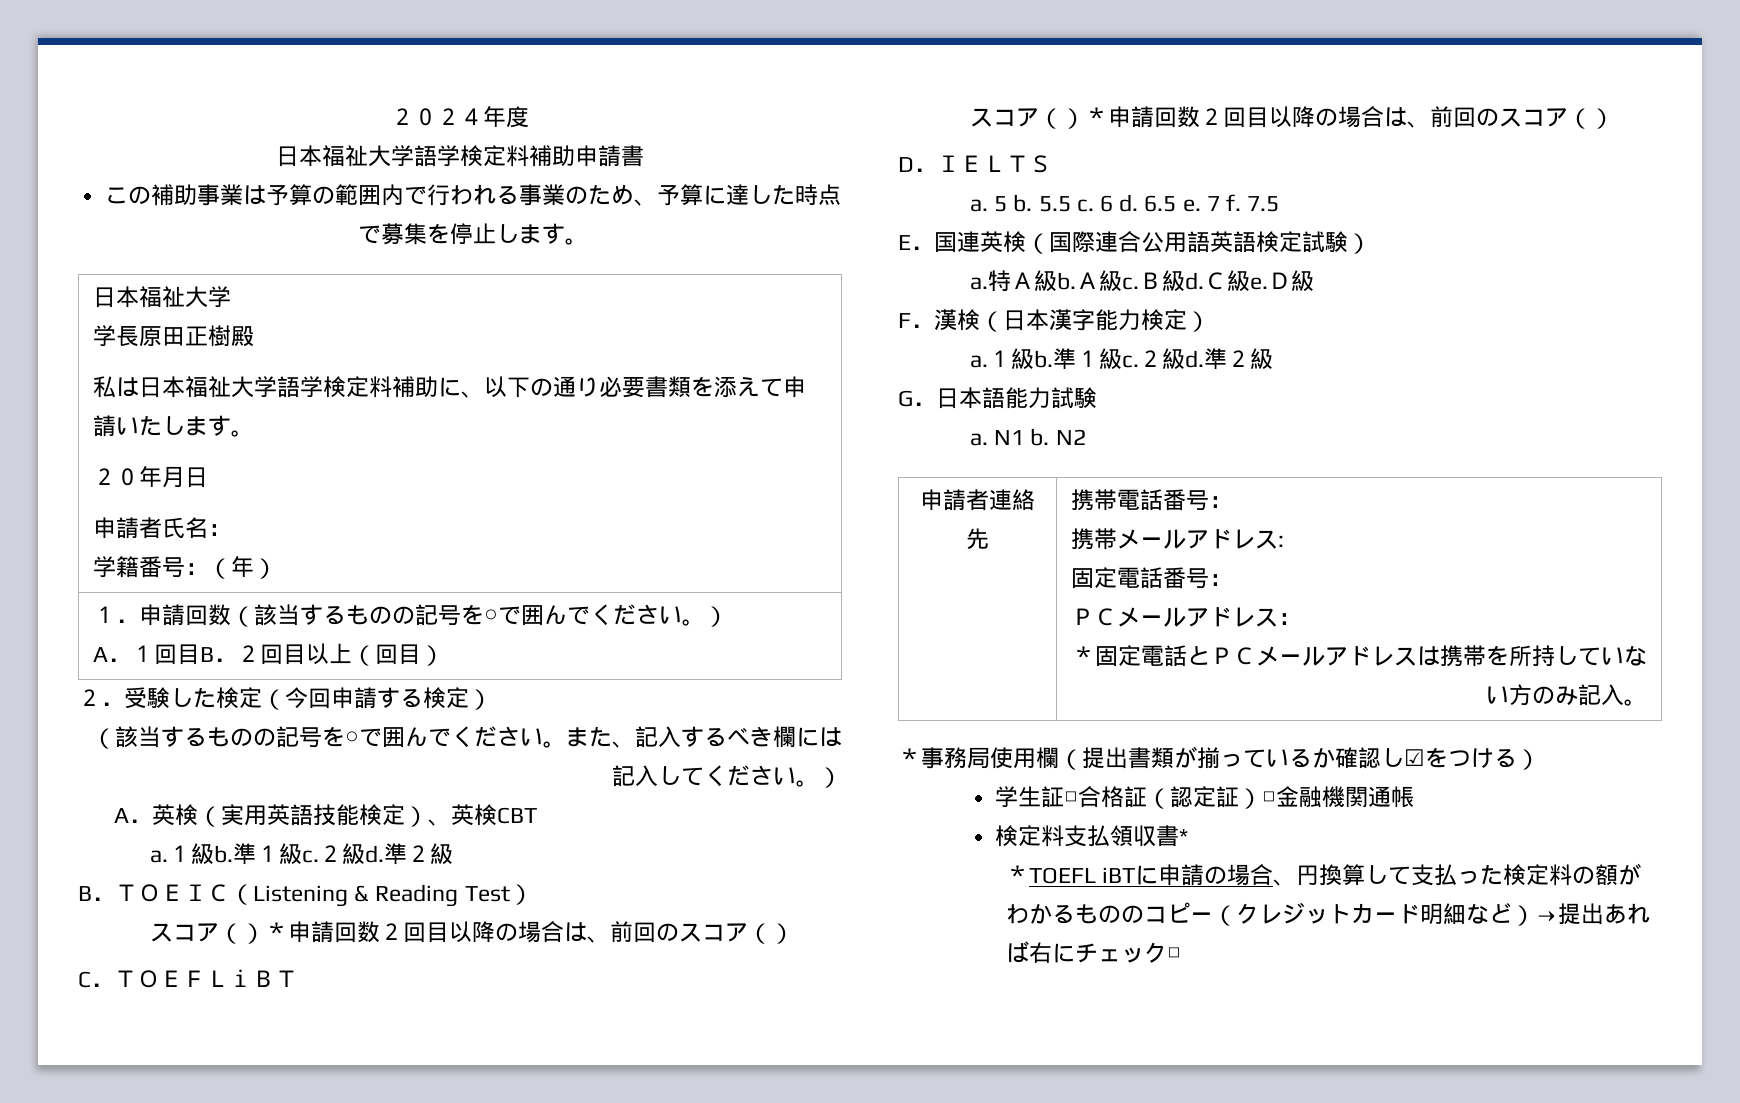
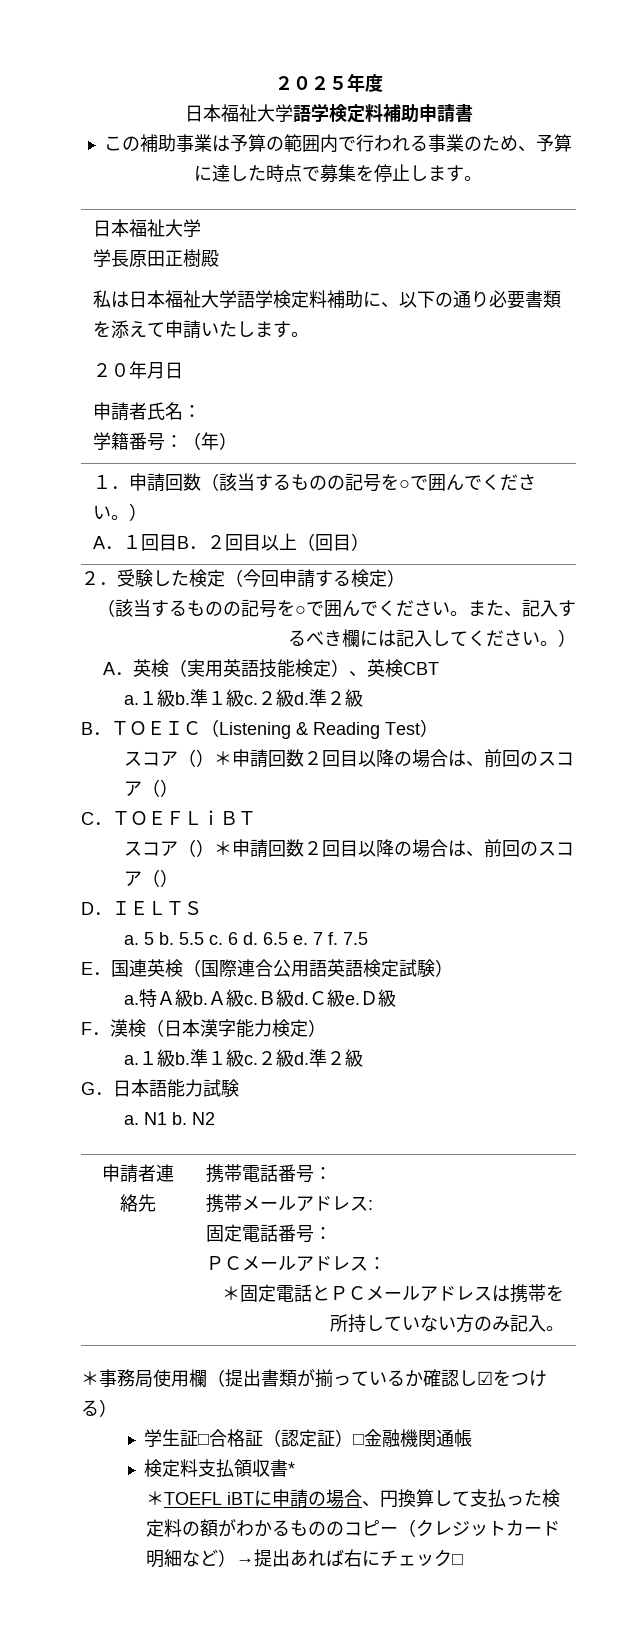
[460,108,483,125] ４ -> [328,76,347,90] ５

